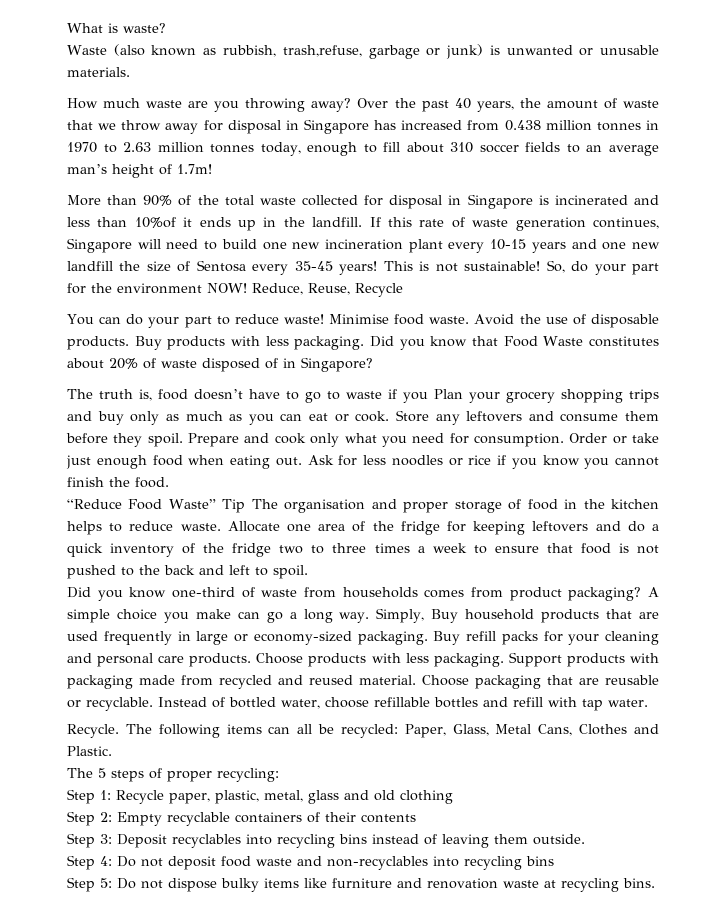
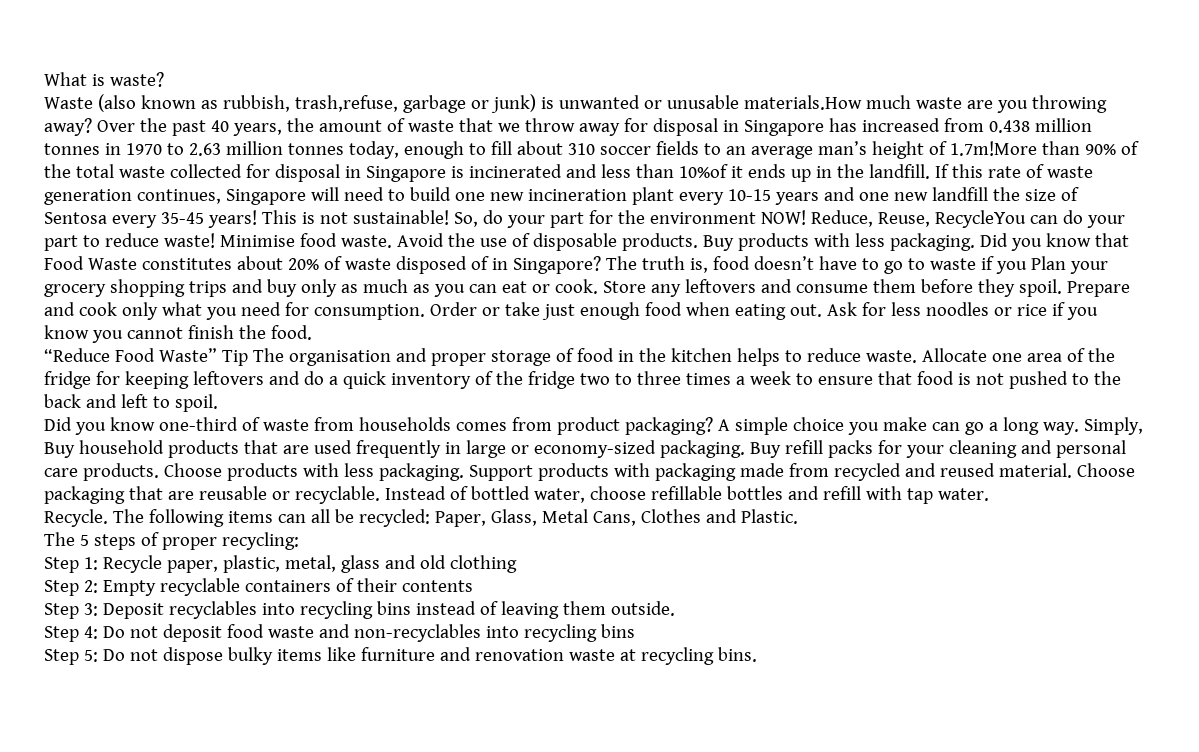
[67,67,130,77] [67,98,98,109] materials. // How -> [743,95,862,110] materials.How
[177,164,212,174] [67,195,101,206] 1.7m! // More -> [949,141,1037,156] 1.7m!More
[355,283,403,297] [67,314,94,325] Recycle // You -> [934,210,1026,228] RecycleYou
(373, 364) // -> (601, 265) none

